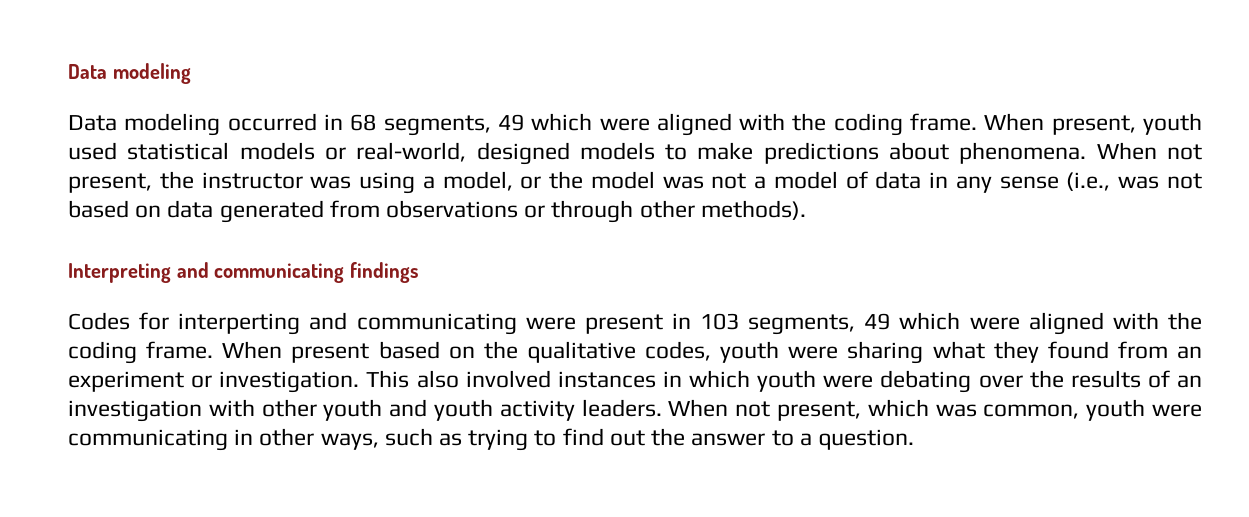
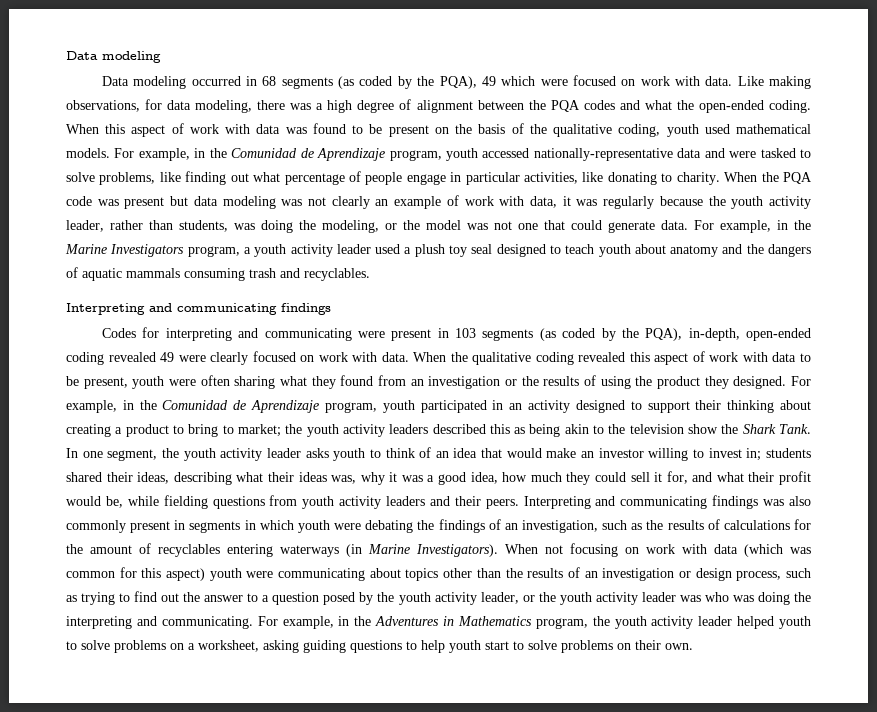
[383,113,1202,136] [68,142,1202,165] [68,171,513,194] segments, 49 which were aligned with the coding frame. When present, youth used statistical models or real-world, designed models to make predictions about phenomena. When not present, the instructor was using a model, -> [281,75,812,89] [66,99,811,113] [66,123,811,137] [66,148,811,161] [66,171,813,185] [66,195,811,209] [66,220,379,233] segments (as coded by the PQA), 49 which were focused on work with data. Like making observations, for data modeling, there was a high degree of alignment between the PQA codes and what the open-ended coding. When this aspect of work with data was found to be present on the basis of the qualitative coding, youth used mathematical models. For example, in the Comunidad de Aprendizaje program, youth accessed nationally-representative data and were tasked to solve problems, like finding out what percentage of people engage in particular activities, like donating to charity. When the PQA code was present but data modeling was not clearly an example of work with data, it was regularly because the youth activity leader, rather than students, was doing the modeling,
[754,171,1203,193] [68,200,806,223] a model of data in any sense (i.e., was not based on data generated from observations or through other methods). -> [518,220,811,233] [65,244,811,257] [66,267,370,281] one that could generate data. For example, in the Marine Investigators program, a youth activity leader used a plush toy seal designed to teach youth about anatomy and the dangers of aquatic mammals consuming trash and recyclables.
[178,313,301,335] interperting -> [165,328,232,341] interpreting
[748,312,1202,335] [68,341,839,364] segments, 49 which were aligned with the coding frame. When present based on the qualitative codes, youth were -> [482,328,811,341] [66,351,811,365] [66,375,230,389] segments (as coded by the PQA), in-depth, open-ended coding revealed 49 were clearly focused on work with data. When the qualitative coding revealed this aspect of work with data to be present, youth were often
[68,370,656,393] experiment or investigation. This also involved instances -> [428,375,811,389] [66,400,812,413] [66,424,812,437] [66,447,812,461] [66,471,812,485] [66,495,811,509] [66,520,241,533] investigation or the results of using the product they designed. For example, in the Comunidad de Aprendizaje program, youth participated in an activity designed to support their thinking about creating a product to bring to market; the youth activity leaders described this as being akin to the television show the Shark Tank. In one segment, the youth activity leader asks youth to think of an idea that would make an investor willing to invest in; students shared their ideas, describing what their ideas was, why it was a good idea, how much they could sell it for, and what their profit would be, while fielding questions from youth activity leaders and their peers. Interpreting and communicating findings was also commonly present in segments
[978,375,1023,388] over -> [417,519,811,533] [66,543,811,557] [66,567,501,581] the findings of an investigation, such as the results of calculations for the amount of recyclables entering waterways (in Marine Investigators). When not focusing on work with data (which was common for this aspect) youth were communicating about topics other than
[208,399,1202,421] [68,428,379,451] with other youth and youth activity leaders. When not present, which was common, youth were communicating in other ways, -> [678,568,782,581] or design process,
[817,429,914,450] question. -> [272,592,811,605] [66,616,811,629] [66,640,693,653] question posed by the youth activity leader, or the youth activity leader was who was doing the interpreting and communicating. For example, in the Adventures in Mathematics program, the youth activity leader helped youth to solve problems on a worksheet, asking guiding questions to help youth start to solve problems on their own.

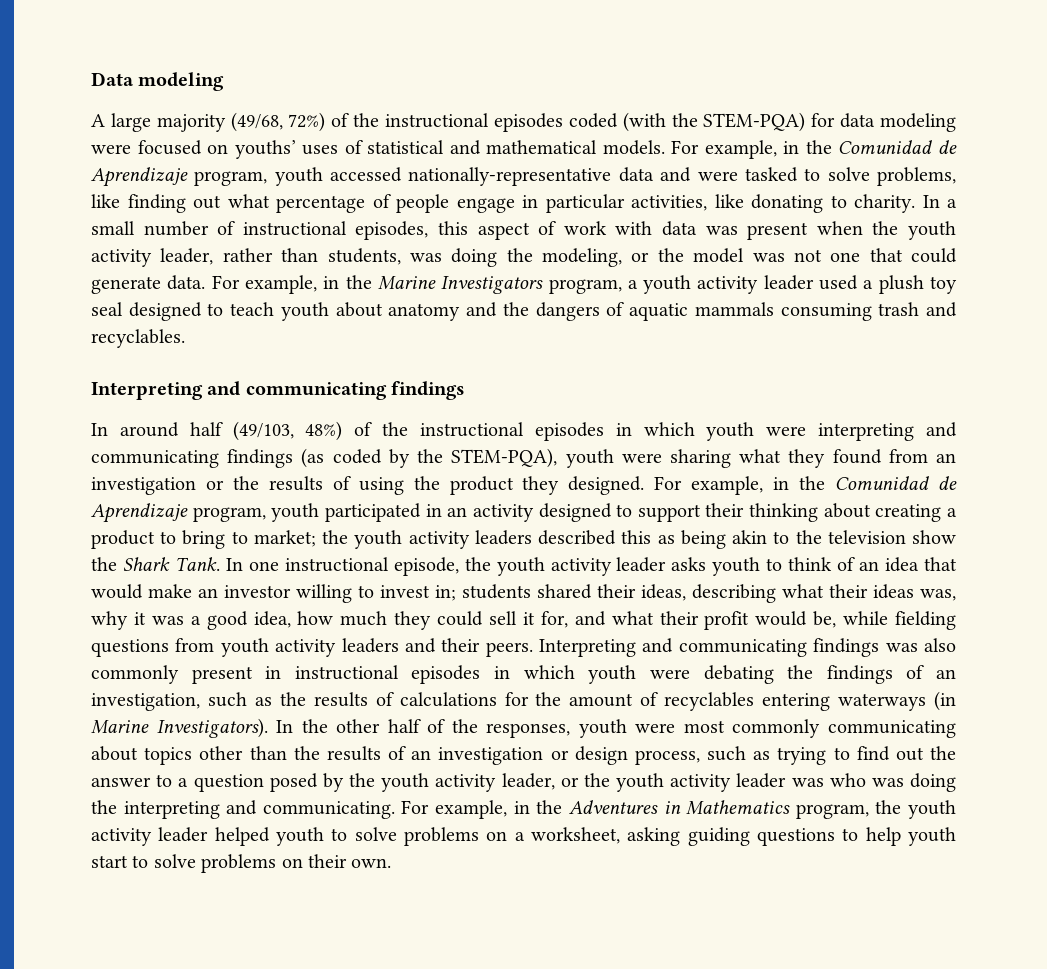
[102,75,812,89] [66,99,811,113] [66,123,730,137] Data modeling occurred in 68 segments (as coded by the PQA), 49 which were focused on work with data. Like making observations, for data modeling, there was a high degree of alignment between the PQA codes and what the open-ended coding. When this aspect of work with data was found to be present on the basis of the qualitative coding, youth used -> [91,112,957,132] [91,140,481,159] A large majority (49/68, 72%) of the instructional episodes coded (with the STEM-PQA) for data modeling were focused on youths’ uses of statistical and
[724,172,813,184] [66,195,703,209] When the PQA code was present but data modeling was not clearly an example of work with data, it was regularly because -> [922,195,957,208] [91,221,863,240] In a small number of instructional episodes, this aspect of work with data was present when
[102,327,811,341] [66,351,811,365] [66,375,230,389] Codes for interpreting and communicating were present in 103 segments (as coded by the PQA), in-depth, open-ended coding revealed 49 were clearly focused on work with data. When the qualitative coding revealed this aspect of work with data to be present, youth were often -> [91,421,958,441] [91,448,662,468] In around half (49/103, 48%) of the instructional episodes in which youth were interpreting and communicating findings (as coded by the STEM-PQA), youth were
[107,449,158,461] segment, -> [284,557,459,576] instructional episode,
[189,521,241,533] segments -> [294,665,481,684] instructional episodes
[505,543,811,557] [66,567,274,581] When not focusing on work with data (which was common for this aspect) youth were -> [276,719,821,738] In the other half of the responses, youth were most commonly

